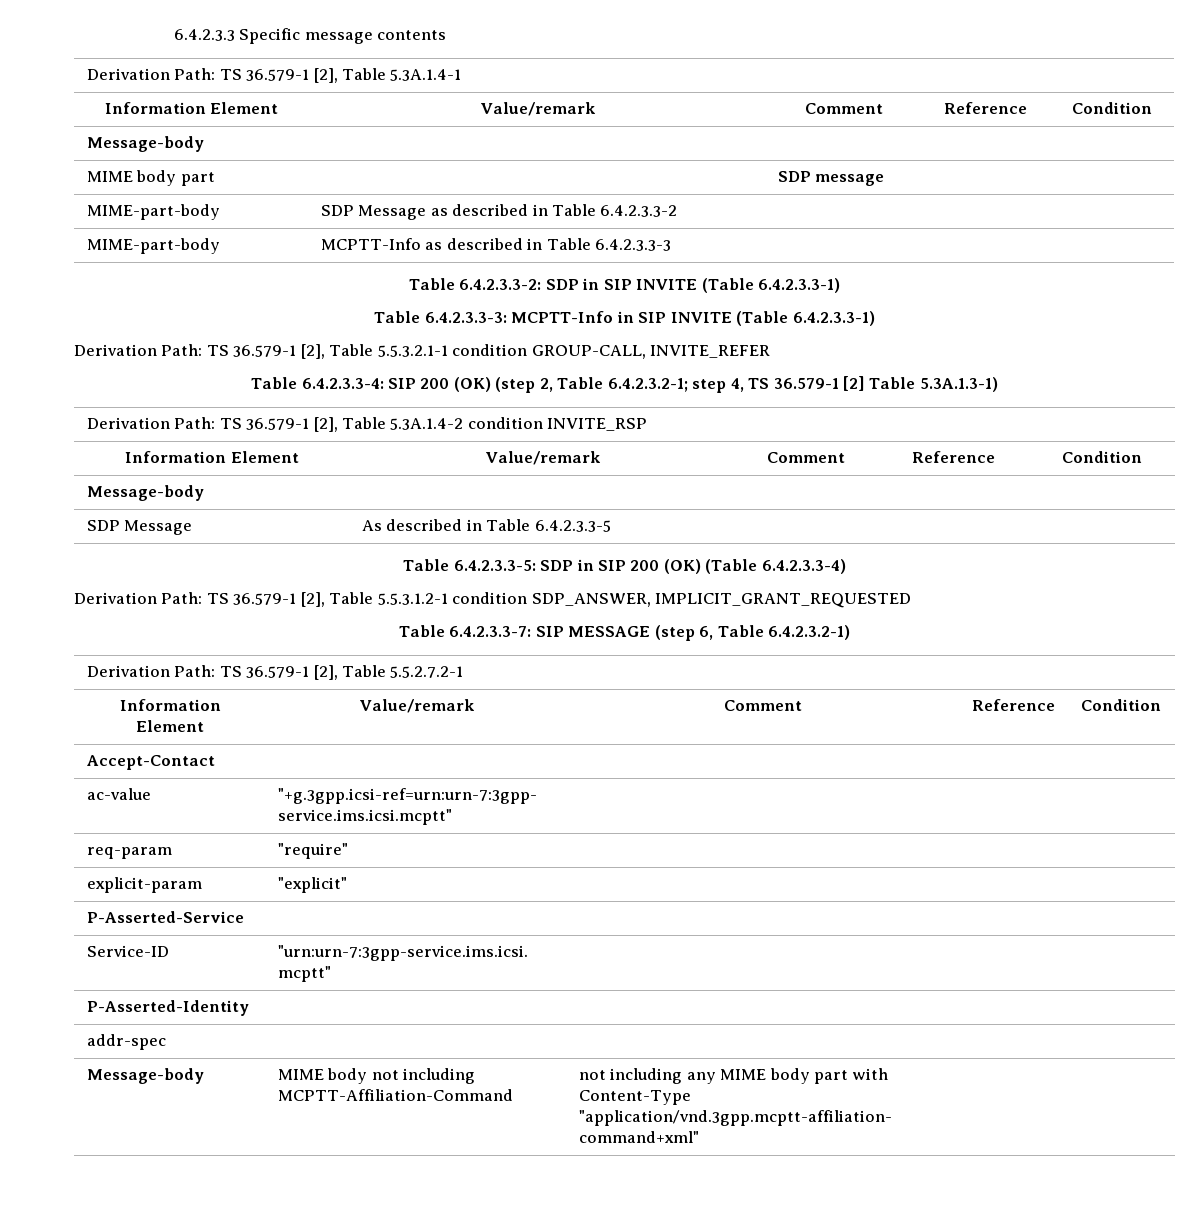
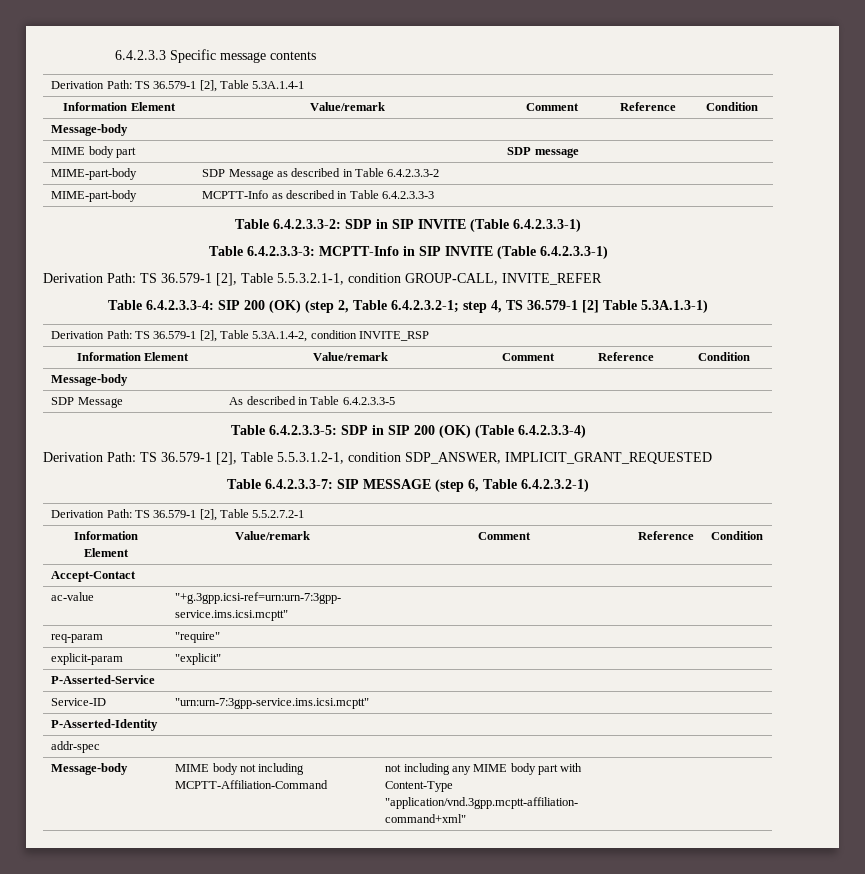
[377,345,448,357] 5.5.3.2.1-1 -> [277,273,344,285] 5.5.3.2.1-1,
[390,418,464,430] 5.3A.1.4-2 -> [252,331,308,342] 5.3A.1.4-2,
[377,593,448,605] 5.5.3.1.2-1 -> [277,452,344,464] 5.5.3.1.2-1,

